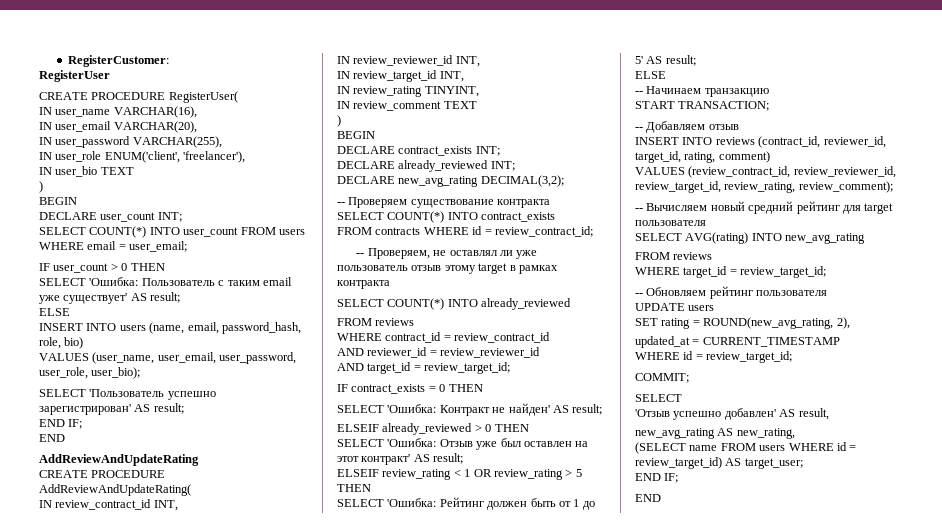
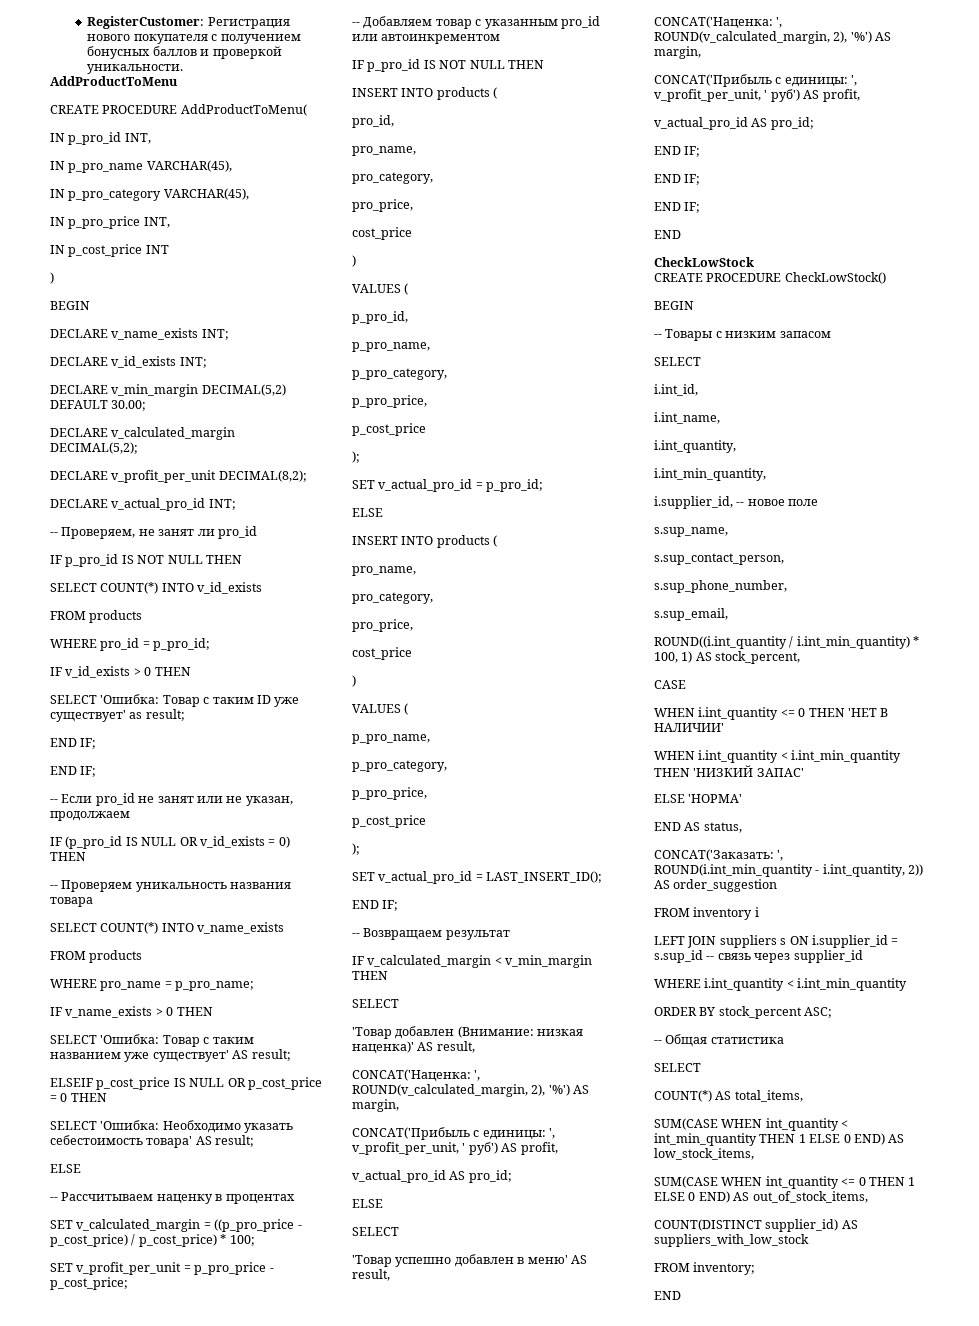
[39,70,110,82] [39,91,238,103] [39,106,197,118] [39,121,197,133] [39,136,222,148] [39,151,246,163] [39,166,134,177] [39,181,43,193] [39,197,77,205] [39,212,182,222] [39,226,305,238] [39,241,188,252] [39,263,165,273] [39,277,292,286] [39,292,181,304] [39,308,70,316] [39,322,301,334] [39,337,84,349] [39,352,297,364] [39,367,141,379] [39,389,216,400] [39,403,184,415] [39,419,83,429] [39,434,65,442] [39,454,199,466] [39,470,166,478] [39,484,191,496] [39,499,178,511] [337,55,480,67] [337,70,464,82] [337,86,479,97] [337,101,477,111] [337,115,341,127] [337,131,375,139] [337,146,500,156] [337,160,515,172] [337,175,564,187] // RegisterUser // CREATE PROCEDURE RegisterUser( // IN user_name VARCHAR(16), // IN user_email VARCHAR(20), // IN user_password VARCHAR(255), // IN user_role ENUM('client', 'freelancer'), // IN user_bio TEXT // ) // BEGIN // DECLARE user_count INT; // SELECT COUNT(*) INTO user_count FROM users WHERE email = user_email; // IF user_count > 0 THEN // SELECT 'Ошибка: Пользователь с таким email уже существует' AS result; // ELSE // INSERT INTO users (name, email, password_hash, role, bio) // VALUES (user_name, user_email, user_password, user_role, user_bio); // SELECT 'Пользователь успешно зарегистрирован' AS result; // END IF; // END // AddReviewAndUpdateRating // CREATE PROCEDURE AddReviewAndUpdateRating( // IN review_contract_id INT, // IN review_reviewer_id INT, // IN review_target_id INT, // IN review_rating TINYINT, // IN review_comment TEXT // ) // BEGIN // DECLARE contract_exists INT; // DECLARE already_reviewed INT; // DECLARE new_avg_rating DECIMAL(3,2); -> [207,17,290,29] [87,34,301,44] [87,46,282,59] [87,64,184,74] [50,76,178,86] [50,104,307,116] [50,132,151,145] [50,160,232,173] [50,188,249,201] [50,216,170,229] [50,244,169,257] [50,272,54,284] [50,301,90,310] [50,328,229,340] [50,356,207,368] [50,384,286,397] [50,400,147,411] [50,427,236,440] [50,442,138,454] [50,470,307,483] [50,498,236,511] [50,526,257,539] [50,554,242,567] [50,582,263,594] [50,610,143,623] [50,638,211,651] [50,666,191,678] [50,694,300,707] [50,709,185,722] [50,738,97,749] [50,766,97,777] [50,793,293,806] [50,811,130,821] [50,836,290,849] [50,852,86,861] Регистрация нового покупателя с получением бонусных баллов и проверкой уникальности. // AddProductToMenu // CREATE PROCEDURE AddProductToMenu( // IN p_pro_id INT, // IN p_pro_name VARCHAR(45), // IN p_pro_category VARCHAR(45), // IN p_pro_price INT, // IN p_cost_price INT // ) // BEGIN // DECLARE v_name_exists INT; // DECLARE v_id_exists INT; // DECLARE v_min_margin DECIMAL(5,2) DEFAULT 30.00; // DECLARE v_calculated_margin DECIMAL(5,2); // DECLARE v_profit_per_unit DECIMAL(8,2); // DECLARE v_actual_pro_id INT; // -- Проверяем, не занят ли pro_id // IF p_pro_id IS NOT NULL THEN // SELECT COUNT(*) INTO v_id_exists // FROM products // WHERE pro_id = p_pro_id; // IF v_id_exists > 0 THEN // SELECT 'Ошибка: Товар с таким ID уже существует' as result; // END IF; // END IF; // -- Если pro_id не занят или не указан, продолжаем // IF (p_pro_id IS NULL OR v_id_exists = 0) THEN
[410,199,551,208] [337,211,556,223] [337,226,593,237] [356,248,538,259] [337,263,558,274] [337,280,390,289] [337,298,572,310] [337,318,415,326] [337,332,551,343] [337,347,541,358] [337,362,511,374] [337,384,426,394] существование контракта // SELECT COUNT(*) INTO contract_exists // FROM contracts WHERE id = review_contract_id; // -- Проверяем, не оставлял ли уже пользователь отзыв этому target в рамках контракта // SELECT COUNT(*) INTO already_reviewed // FROM reviews // WHERE contract_id = review_contract_id // AND reviewer_id = review_reviewer_id // AND target_id = review_target_id; // IF contract_exists -> [135,882,292,892] [50,897,93,907] [50,922,285,934] [50,950,143,963] [50,979,255,991] [50,1006,213,1018] [50,1034,254,1047] [50,1049,291,1062] [50,1077,322,1090] уникальность названия товара // SELECT COUNT(*) INTO v_name_exists // FROM products // WHERE pro_name = p_pro_name; // IF v_name_exists > 0 THEN // SELECT 'Ошибка: Товар с таким названием уже существует' AS result; // ELSEIF p_cost_price IS NULL OR p_cost_price
[439,403,603,416] [337,423,529,435] [337,438,589,450] [337,453,464,465] [337,469,582,480] [337,484,371,492] [337,497,595,510] [635,55,696,66] [635,71,666,79] [635,86,769,97] [635,101,770,111] [635,121,739,133] [635,136,886,148] [635,151,770,163] [635,166,896,178] [635,181,893,193] [635,201,894,214] [635,220,706,226] [635,232,866,244] [635,252,713,260] [635,266,827,278] [635,286,828,299] [635,303,715,311] [635,317,850,329] [635,336,840,348] [635,351,793,363] [635,373,689,383] [635,394,682,402] [635,408,829,420] [635,428,795,439] [635,442,857,454] [635,457,803,469] [635,473,679,483] Контракт не найден' AS result; // ELSEIF already_reviewed > 0 THEN // SELECT 'Ошибка: Отзыв уже был оставлен на этот контракт' AS result; // ELSEIF review_rating < 1 OR review_rating > 5 THEN // SELECT 'Ошибка: Рейтинг должен быть от 1 до 5' AS result; // ELSE // -- Начинаем транзакцию // START TRANSACTION; // -- Добавляем отзыв // INSERT INTO reviews (contract_id, reviewer_id, target_id, rating, comment) // VALUES (review_contract_id, review_reviewer_id, review_target_id, review_rating, review_comment); // -- Вычисляем новый средний рейтинг для target пользователя // SELECT AVG(rating) INTO new_avg_rating // FROM reviews // WHERE target_id = review_target_id; // -- Обновляем рейтинг пользователя // UPDATE users // SET rating = ROUND(new_avg_rating, 2), // updated_at = CURRENT_TIMESTAMP // WHERE id = review_target_id; // COMMIT; // SELECT // 'Отзыв успешно добавлен' AS result, // new_avg_rating AS new_rating, // (SELECT name FROM users WHERE id = review_target_id) AS target_user; // END IF; -> [162,1120,294,1133] [50,1135,255,1148] [50,1164,81,1173] [50,1192,295,1204] [50,1219,302,1232] [50,1234,255,1247] [50,1262,274,1275] [50,1277,128,1290] [352,16,600,29] [352,34,501,44] [352,59,544,72] [352,87,498,100] [352,115,394,128] [352,146,416,156] [352,172,433,184] [352,199,413,212] [352,227,412,240] [352,255,356,267] [352,283,409,295] [352,311,408,324] [352,342,430,352] [352,368,447,380] [352,395,427,408] [352,423,426,436] [352,451,360,463] [352,479,544,492] [352,508,383,517] [352,535,498,548] [352,566,416,576] [352,592,433,604] [352,619,413,632] [352,647,412,660] [352,675,356,687] [352,703,409,715] [352,734,430,744] [352,760,447,772] [352,787,427,800] [352,815,426,828] [352,843,360,855] [352,871,603,884] [352,900,399,911] [352,928,510,940] [352,955,593,968] [352,971,388,980] [352,999,399,1008] [352,1026,584,1039] [352,1041,475,1054] [352,1069,481,1082] [352,1084,590,1097] [352,1099,399,1112] [352,1127,556,1140] [352,1142,558,1155] [352,1170,512,1183] [352,1199,383,1208] [352,1227,399,1236] [352,1254,587,1267] [352,1269,390,1281] [654,16,783,29] [654,31,892,44] [654,46,701,59] [654,74,858,87] [654,89,860,102] [654,117,814,130] [654,146,701,157] [654,174,701,185] [654,202,701,213] [654,230,681,239] [654,257,754,267] [654,272,886,284] [654,301,694,310] [654,329,831,341] [654,357,701,366] [654,384,698,396] [654,412,720,424] [654,440,736,453] [654,468,766,481] [654,496,819,509] [654,527,728,537] [654,553,784,565] [654,580,787,593] [654,608,728,621] [654,636,920,649] [654,651,801,664] [654,680,686,689] [654,707,889,720] [654,723,724,732] [654,750,902,763] [654,765,804,777] [654,794,743,803] [654,822,742,833] [654,849,784,861] [654,864,924,877] [654,879,778,892] [654,907,759,920] [654,935,899,948] [654,950,863,963] [654,978,908,991] [654,1006,833,1019] [654,1034,784,1047] [654,1063,701,1072] [654,1090,803,1102] [654,1118,849,1131] [654,1133,905,1146] [654,1148,754,1160] [654,1176,916,1189] [654,1191,868,1203] [654,1219,858,1232] [654,1234,809,1247] [654,1262,756,1275] Необходимо указать себестоимость товара' AS result; // ELSE // -- Рассчитываем наценку в процентах // SET v_calculated_margin = ((p_pro_price - p_cost_price) / p_cost_price) * 100; // SET v_profit_per_unit = p_pro_price - p_cost_price; // -- Добавляем товар с указанным pro_id или автоинкрементом // IF p_pro_id IS NOT NULL THEN // INSERT INTO products ( // pro_id, // pro_name, // pro_category, // pro_price, // cost_price // ) // VALUES ( // p_pro_id, // p_pro_name, // p_pro_category, // p_pro_price, // p_cost_price // ); // SET v_actual_pro_id = p_pro_id; // ELSE // INSERT INTO products ( // pro_name, // pro_category, // pro_price, // cost_price // ) // VALUES ( // p_pro_name, // p_pro_category, // p_pro_price, // p_cost_price // ); // SET v_actual_pro_id = LAST_INSERT_ID(); // END IF; // -- Возвращаем результат // IF v_calculated_margin < v_min_margin THEN // SELECT // 'Товар добавлен (Внимание: низкая наценка)' AS result, // CONCAT('Наценка: ', ROUND(v_calculated_margin, 2), '%') AS margin, // CONCAT('Прибыль с единицы: ', v_profit_per_unit, ' руб') AS profit, // v_actual_pro_id AS pro_id; // ELSE // SELECT // 'Товар успешно добавлен в меню' AS result, // CONCAT('Наценка: ', ROUND(v_calculated_margin, 2), '%') AS margin, // CONCAT('Прибыль с единицы: ', v_profit_per_unit, ' руб') AS profit, // v_actual_pro_id AS pro_id; // END IF; // END IF; // END IF; // END // CheckLowStock // CREATE PROCEDURE CheckLowStock() // BEGIN // -- Товары с низким запасом // SELECT // i.int_id, // i.int_name, // i.int_quantity, // i.int_min_quantity, // i.supplier_id, -- новое поле // s.sup_name, // s.sup_contact_person, // s.sup_phone_number, // s.sup_email, // ROUND((i.int_quantity / i.int_min_quantity) * 100, 1) AS stock_percent, // CASE // WHEN i.int_quantity <= 0 THEN 'НЕТ В НАЛИЧИИ' // WHEN i.int_quantity < i.int_min_quantity THEN 'НИЗКИЙ ЗАПАС' // ELSE 'НОРМА' // END AS status, // CONCAT('Заказать: ', ROUND(i.int_min_quantity - i.int_quantity, 2)) AS order_suggestion // FROM inventory i // LEFT JOIN suppliers s ON i.supplier_id = s.sup_id -- связь через supplier_id // WHERE i.int_quantity < i.int_min_quantity // ORDER BY stock_percent ASC; // -- Общая статистика // SELECT // COUNT(*) AS total_items, // SUM(CASE WHEN int_quantity < int_min_quantity THEN 1 ELSE 0 END) AS low_stock_items, // SUM(CASE WHEN int_quantity <= 0 THEN 1 ELSE 0 END) AS out_of_stock_items, // COUNT(DISTINCT supplier_id) AS suppliers_with_low_stock // FROM inventory;

